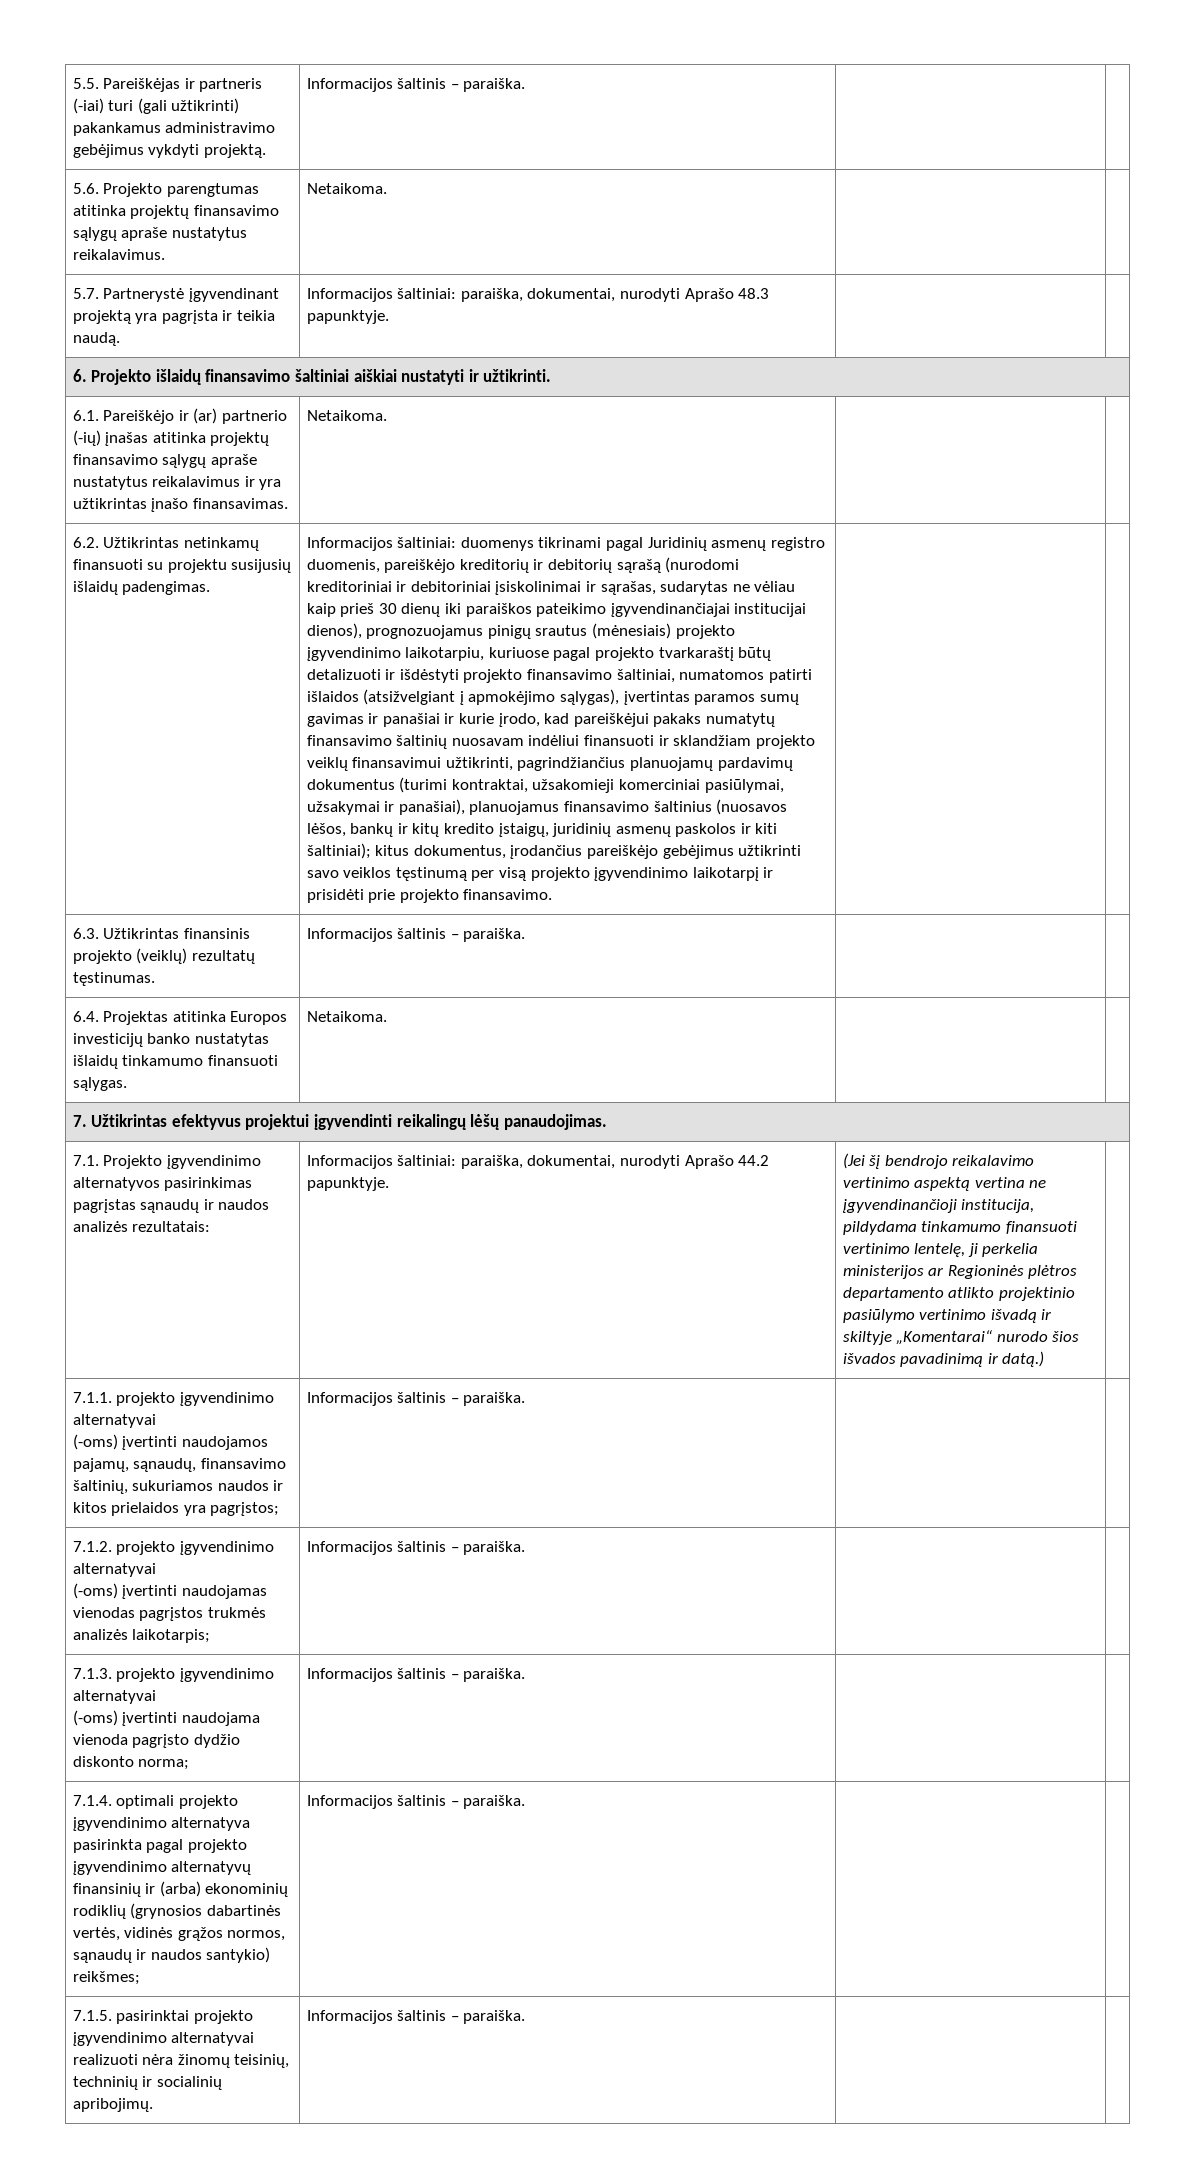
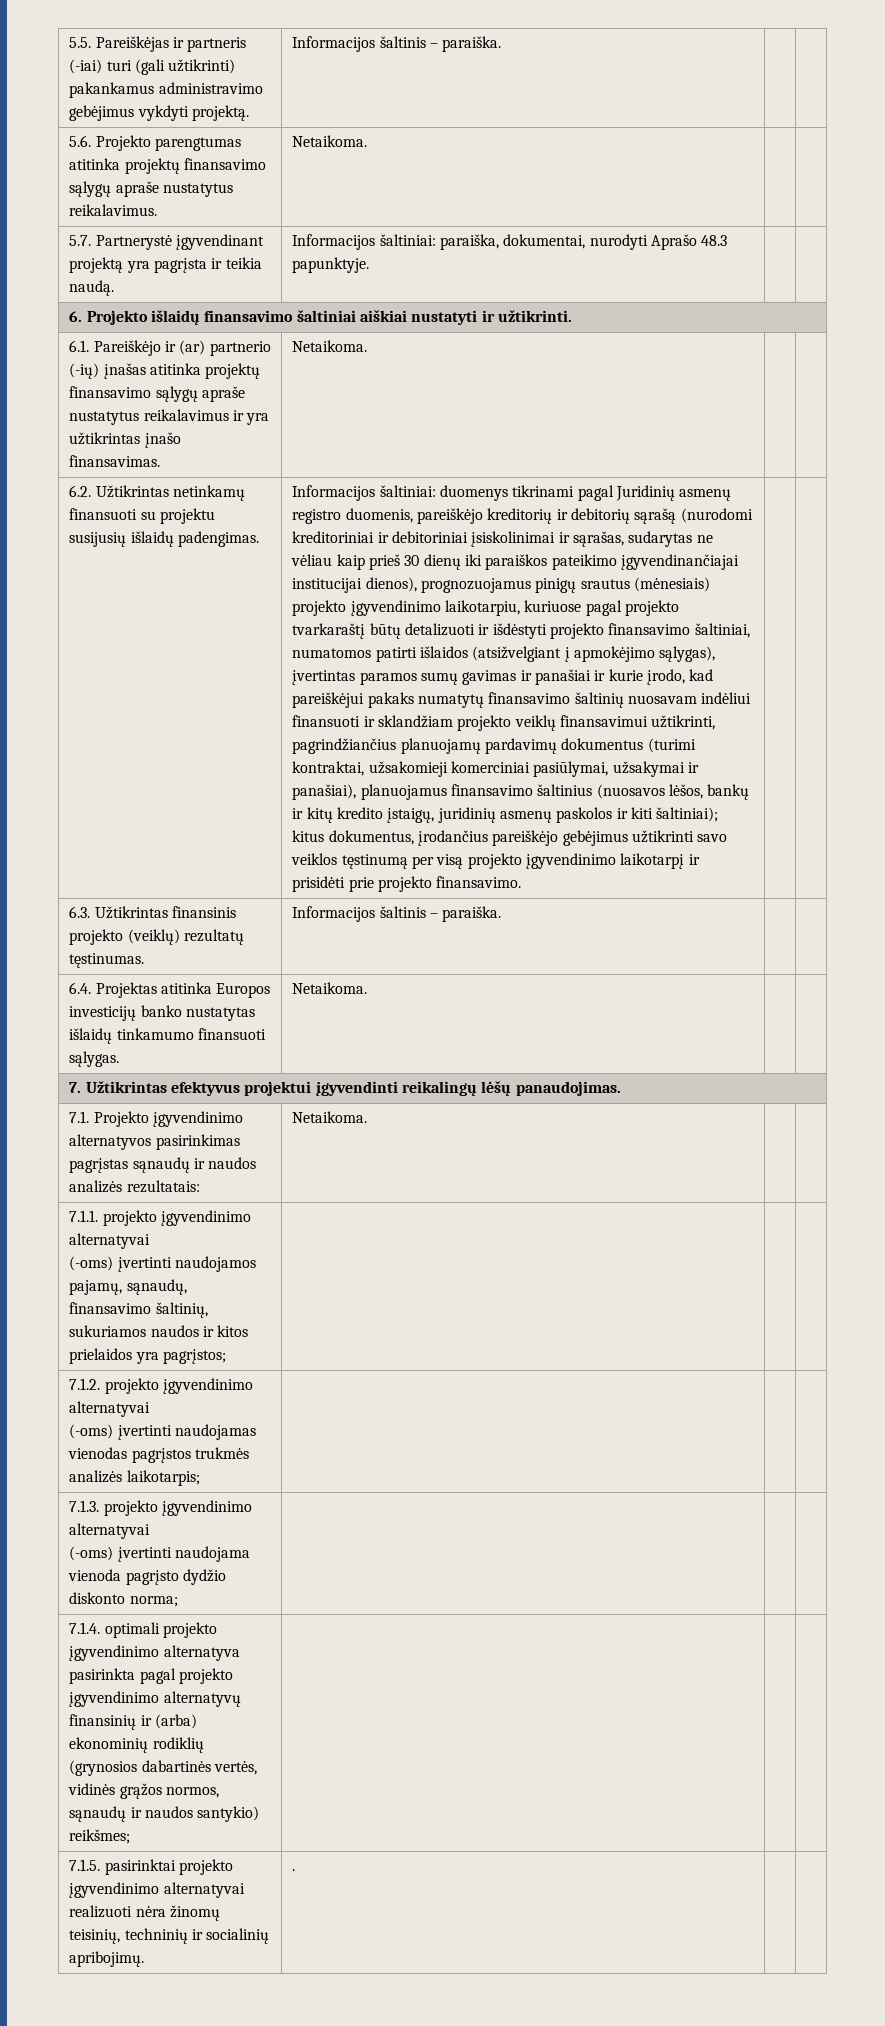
[306,1155,770,1169] [306,1177,389,1191] [842,1153,1035,1169] [842,1177,1047,1191] [841,1199,1035,1213] [842,1221,1077,1235] [842,1243,1039,1257] [842,1265,1078,1279] [842,1287,1075,1301] [842,1309,1052,1323] [842,1330,1080,1345] [842,1351,1045,1367] Informacijos šaltiniai: paraiška, dokumentai, nurodyti Aprašo 44.2 papunktyje. | (Jei šį bendrojo reikalavimo vertinimo aspektą vertina ne įgyvendinančioji institucija, pildydama tinkamumo finansuoti vertinimo lentelę, ji perkelia ministerijos ar Regioninės plėtros departamento atlikto projektinio pasiūlymo vertinimo išvadą ir skiltyje „Komentarai“ nurodo šios išvados pavadinimą ir datą.) -> [292,1111,368,1123] Netaikoma. |
[306,1392,526,1406] Informacijos šaltinis – paraiška. -> (226, 1356) none
[306,1541,526,1555] Informacijos šaltinis – paraiška. -> (200, 1478) none
[306,1668,526,1682] Informacijos šaltinis – paraiška. -> (178, 1601) none
[306,1795,526,1809] Informacijos šaltinis – paraiška. -> (131, 1836) none
[306,2010,526,2024] Informacijos šaltinis – paraiška. -> [292,1869,296,1871] .

